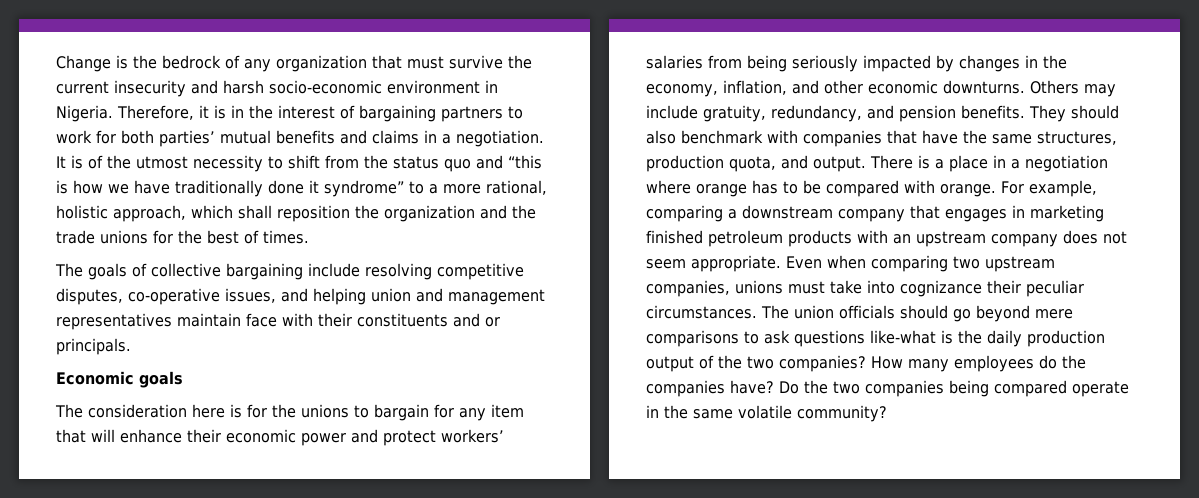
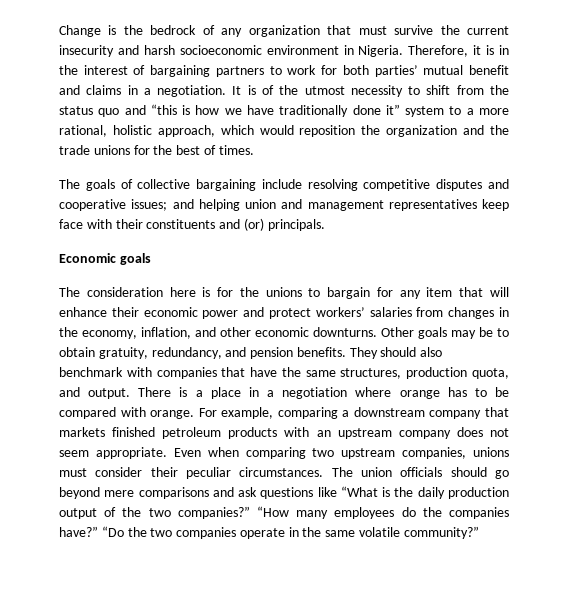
[269,80,382,94] socio-economic -> [179,45,262,55] socioeconomic
[276,130,335,144] benefits -> [469,65,510,75] benefit
[309,180,404,197] it syndrome” -> [385,104,445,117] it” system
[238,205,272,219] shall -> [259,125,294,135] would
[56,288,276,305] disputes, co-operative issues, -> [436,179,509,191] [59,199,168,211] disputes and cooperative issues;
[177,313,241,327] maintain -> [482,199,509,211] keep
[485,317,500,327] or -> [243,218,264,231] (or)
[747,55,954,72] being seriously impacted by -> (444, 312) none
[1030,80,1116,97] [646,105,698,119] Others may include -> [381,327,509,339] [59,347,95,357] Other goals may be to obtain
[945,205,1104,222] engages in marketing -> [59,427,105,437] markets
[830,280,982,297] take into cognizance -> [95,467,143,477] consider
[744,331,759,344] to -> [212,487,234,497] and
[870,330,936,344] like-what -> [317,486,378,497] like “What
[779,355,903,372] companies? How -> [177,506,289,519] companies?” “How
[730,380,799,394] have? Do -> [59,526,124,537] have?” “Do
[949,380,1067,397] being compared -> (237, 533) none
[797,405,887,422] community? -> [403,526,479,539] community?”

